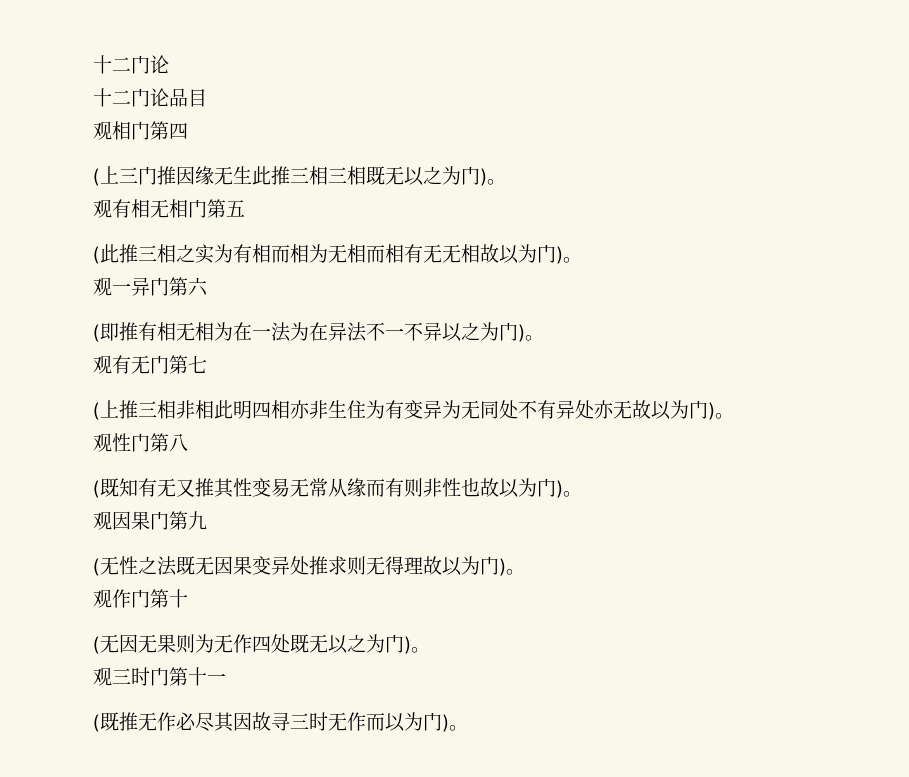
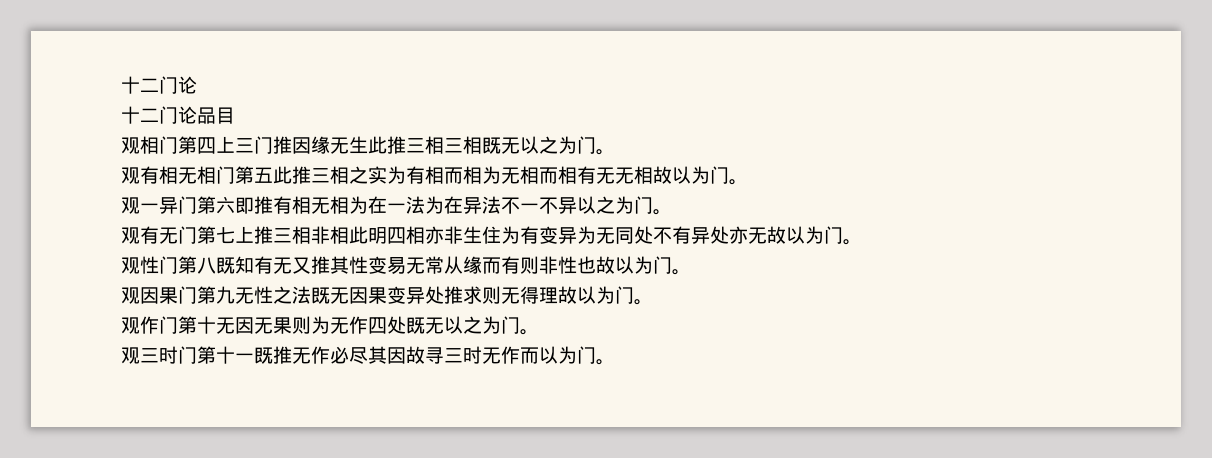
[93,168,100,186] // ( -> (216, 145) none
[480,168,487,186] ) -> (596, 145) none
[93,246,100,264] // ( -> (273, 175) none
[556,246,563,264] ) -> (729, 175) none
[93,324,100,342] // ( -> (235, 205) none
[518,324,525,342] ) -> (653, 205) none
[93,402,100,420] // ( -> (235, 235) none
[708,402,715,420] ) -> (843, 235) none
[93,480,100,498] // ( -> (216, 265) none
[556,480,563,498] ) -> (672, 265) none
[93,558,100,576] // ( -> (235, 295) none
[499,558,506,576] ) -> (634, 295) none
[93,636,100,654] // ( -> (216, 325) none
[404,636,411,654] ) -> (520, 325) none
[93,714,100,732] // ( -> (254, 357) none
[442,714,449,732] ) -> (596, 355) none

